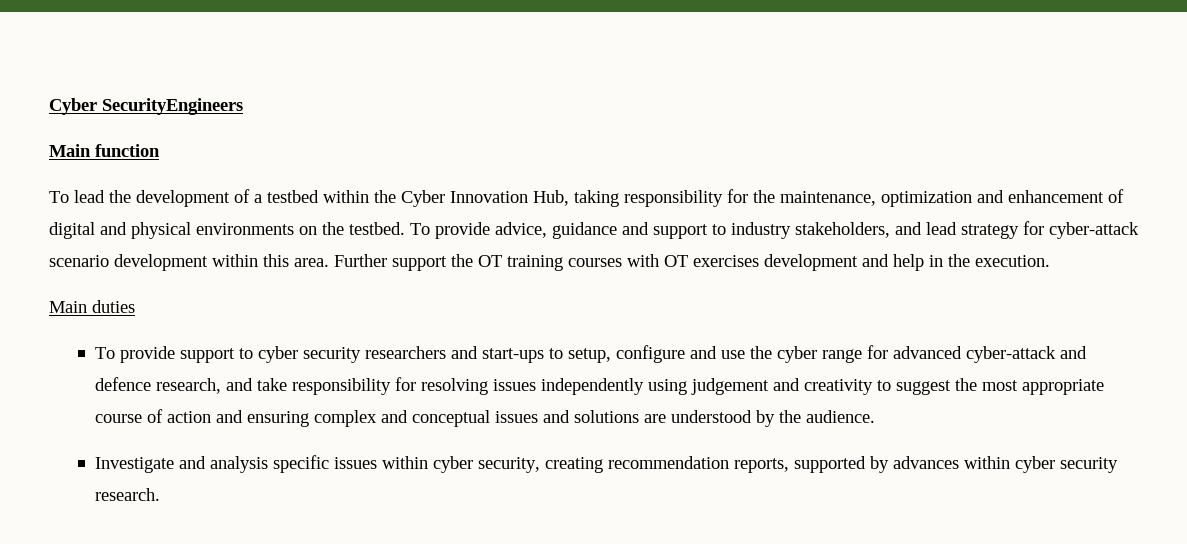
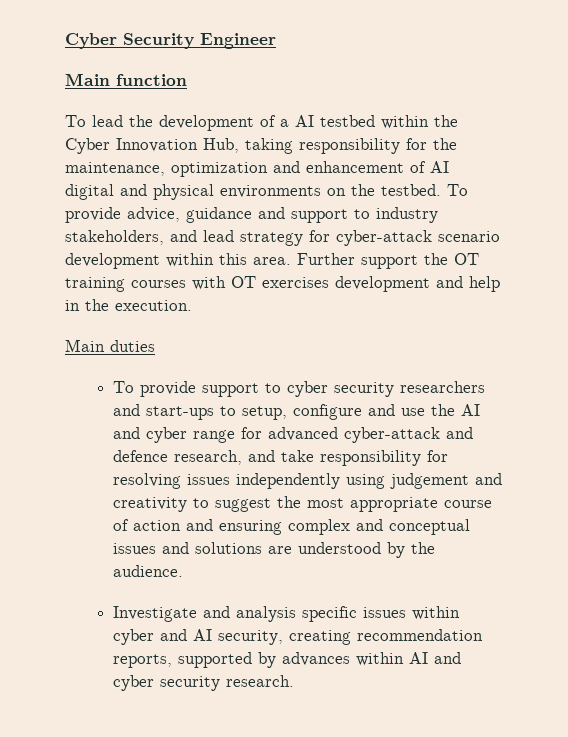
[49,98,243,115] Cyber SecurityEngineers -> [65,33,276,49] Cyber Security Engineer
(262, 198) none -> [295,115,314,127] AI
(1124, 196) none -> [430,161,449,173] AI
(772, 352) none -> [460,404,480,416] [112,427,140,439] AI and
(473, 464) none -> [159,629,212,641] and AI
(1010, 462) none -> [408,652,461,664] AI and

